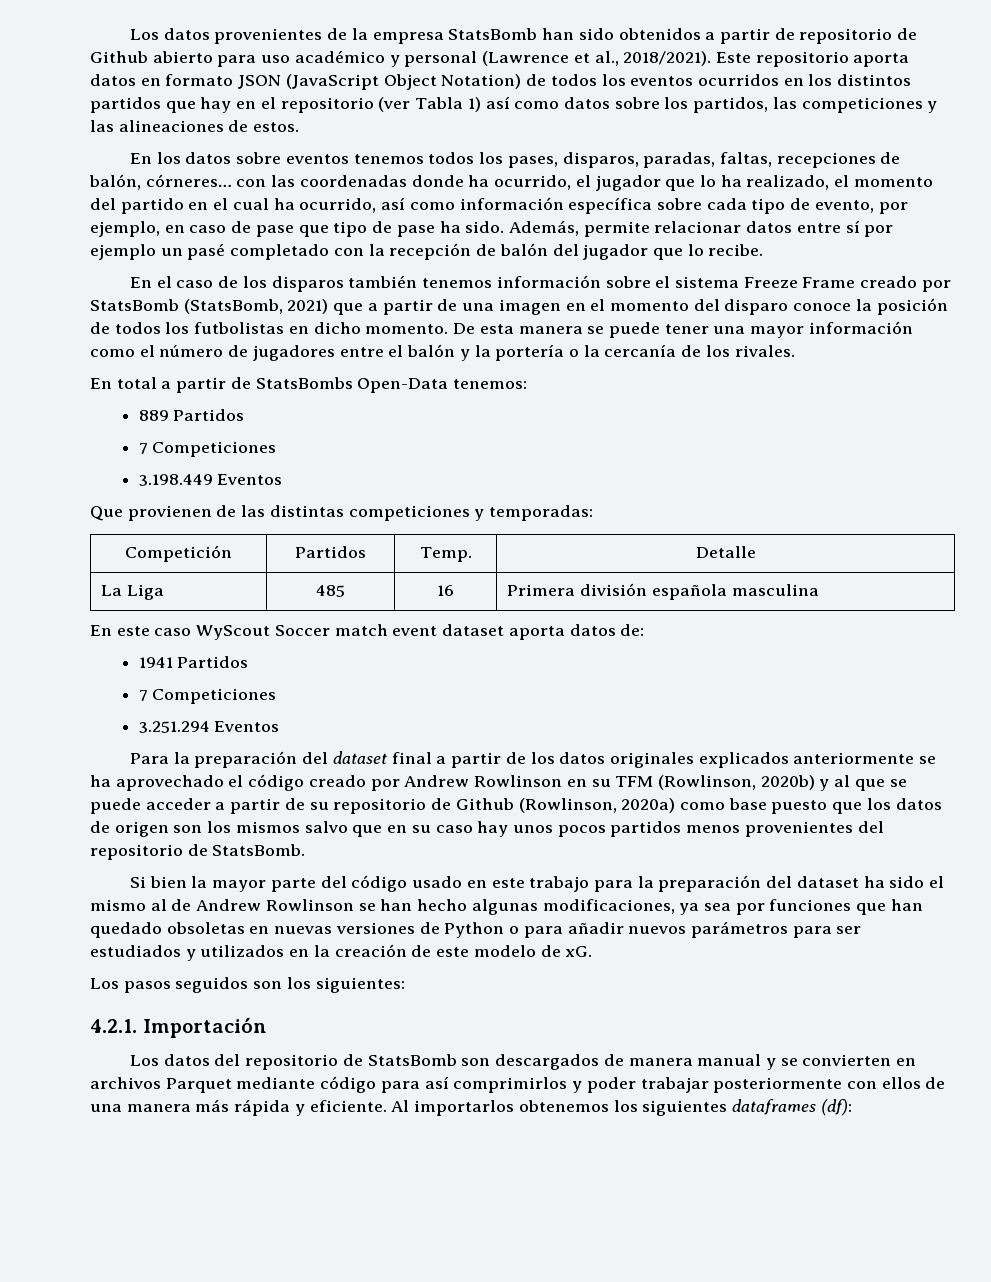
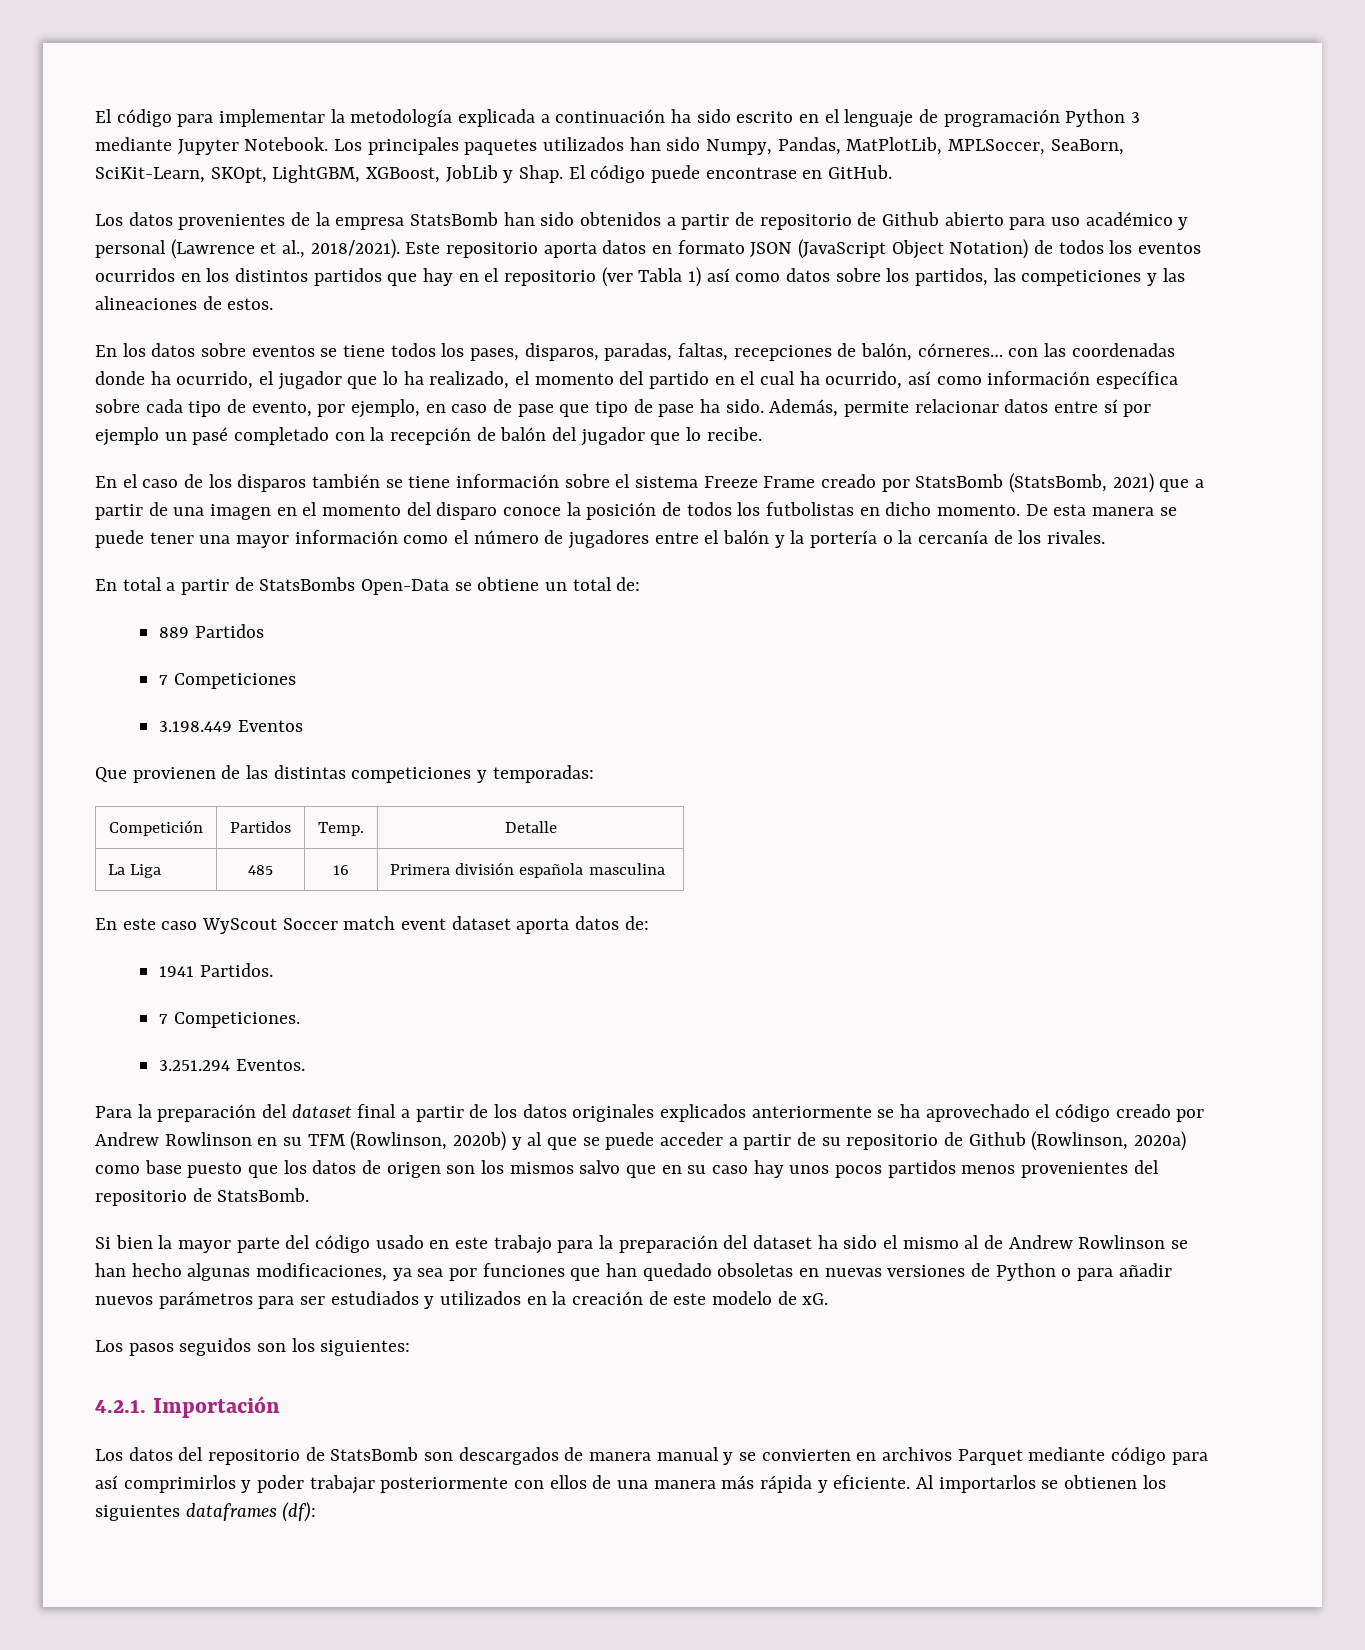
(129, 34) none -> [95,109,1141,128] [95,137,1124,155] [95,165,893,183] El código para implementar la metodología explicada a continuación ha sido escrito en el lenguaje de programación Python 3 mediante Jupyter Notebook. Los principales paquetes utilizados han sido Numpy, Pandas, MatPlotLib, MPLSoccer, SeaBorn, SciKit-Learn, SKOpt, LightGBM, XGBoost, JobLib y Shap. El código puede encontrase en GitHub. //
[353,154,424,164] tenemos -> [320,345,386,357] se tiene
[422,278,493,288] tenemos -> [385,476,451,488] se tiene
[453,379,528,389] tenemos: -> [454,577,641,591] se obtiene un total de:
[177,656,249,668] [138,688,277,704] Partidos // 7 Competiciones -> [199,963,273,977] [158,1012,300,1028] Partidos. // 7 Competiciones.
[214,721,280,732] Eventos -> [235,1059,305,1071] Eventos.
[518,1100,609,1112] obtenemos -> [1041,1475,1138,1489] se obtienen

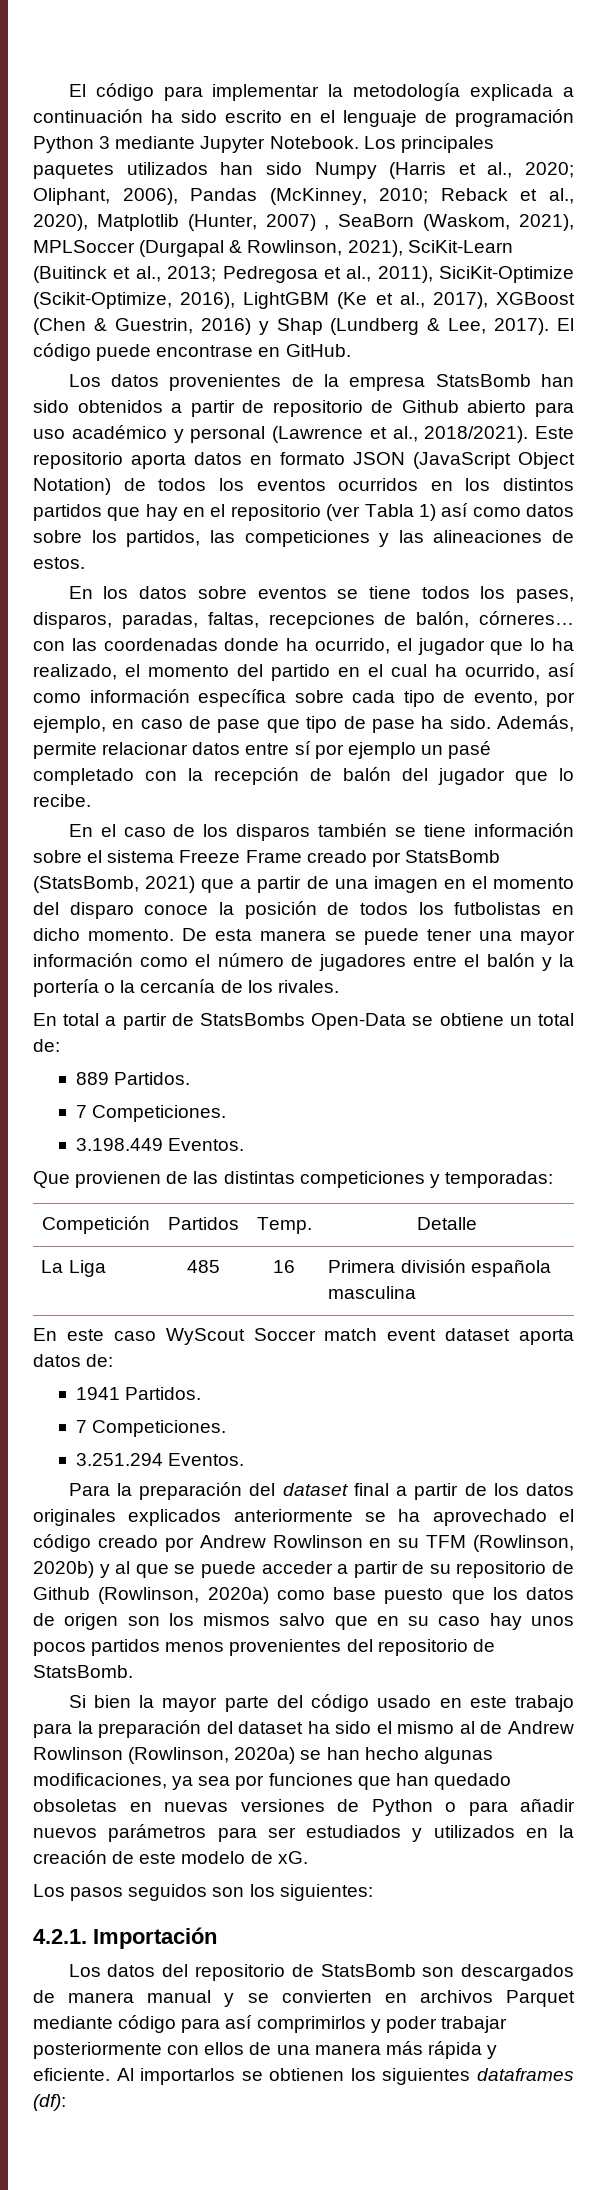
[706,137,1124,155] [95,165,564,183] Numpy, Pandas, MatPlotLib, MPLSoccer, SeaBorn, SciKit-Learn, SKOpt, LightGBM, XGBoost, JobLib y Shap. -> [314,162,574,179] [33,188,574,205] [33,214,575,231] [33,240,513,257] [33,266,574,283] [33,292,576,309] [33,318,550,335] Numpy (Harris et al., 2020; Oliphant, 2006), Pandas (McKinney, 2010; Reback et al., 2020), Matplotlib (Hunter, 2007) , SeaBorn (Waskom, 2021), MPLSoccer (Durgapal & Rowlinson, 2021), SciKit-Learn (Buitinck et al., 2013; Pedregosa et al., 2011), SiciKit-Optimize (Scikit-Optimize, 2016), LightGBM (Ke et al., 2017), XGBoost (Chen & Guestrin, 2016) y Shap (Lundberg & Lee, 2017).
[194,624,264,638] [158,673,296,689] Partidos // 7 Competiciones -> [114,1072,191,1085] [76,1105,227,1122] Partidos. // 7 Competiciones.
[237,720,303,732] Eventos -> [168,1138,245,1151] Eventos.
(1166, 1242) none -> [128,1747,296,1764] (Rowlinson, 2020a)

